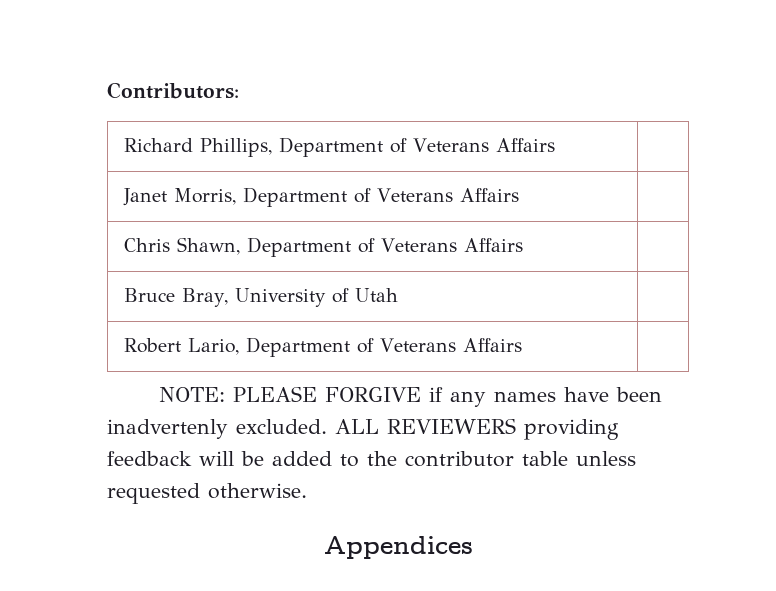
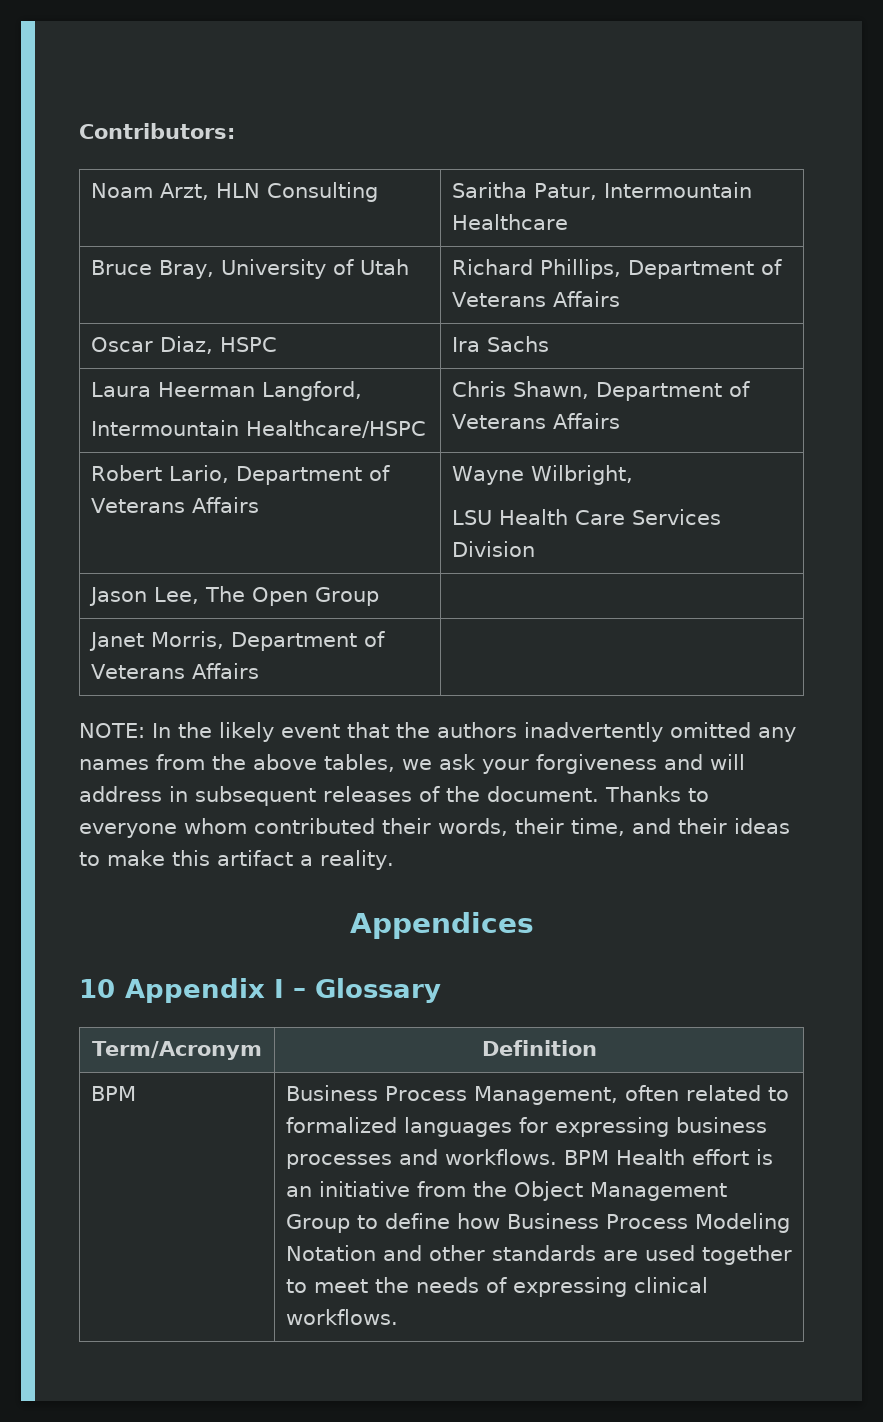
(239, 90) none -> [90,182,378,202] [451,182,752,200] [451,214,568,230] [90,259,409,279] Noam Arzt, HLN Consulting | Saritha Patur, Intermountain Healthcare // Bruce Bray, University of Utah |
(555, 145) none -> [90,336,277,354] [451,336,549,352] [90,381,362,401] [90,420,426,438] [451,381,750,401] [451,413,620,429] [90,465,390,485] [90,497,259,513] [451,465,633,485] [451,509,721,525] [451,541,535,557] [88,586,379,606] // Oscar Diaz, HSPC | Ira Sachs // Laura Heerman Langford, // Intermountain Healthcare/HSPC | Chris Shawn, Department of Veterans Affairs // Robert Lario, Department of Veterans Affairs | Wayne Wilbright, // LSU Health Care Services Division // Jason Lee, The Open Group
[123,237,523,257] [123,288,398,307] [123,337,522,357] [159,386,663,407] [107,418,619,440] [107,451,636,467] [107,483,307,504] [323,536,473,559] // Chris Shawn, Department of Veterans Affairs | // Bruce Bray, University of Utah | // Robert Lario, Department of Veterans Affairs | // NOTE: PLEASE FORGIVE if any names have been inadvertenly excluded. ALL REVIEWERS providing feedback will be added to the contributor table unless requested otherwise. // Appendices -> [79,722,796,742] [79,754,745,774] [79,786,709,806] [79,818,790,838] [79,850,394,870] [349,912,534,939] [79,978,442,1003] [91,1041,263,1060] [481,1040,597,1056] [90,1086,136,1101] [285,1085,789,1105] [285,1117,767,1137] [285,1149,773,1169] [285,1181,727,1201] [285,1213,790,1233] [285,1245,792,1265] [285,1277,708,1297] [285,1309,398,1325] // NOTE: In the likely event that the authors inadvertently omitted any names from the above tables, we ask your forgiveness and will address in subsequent releases of the document. Thanks to everyone whom contributed their words, their time, and their ideas to make this artifact a reality. // Appendices // 10 Appendix I – Glossary // Term/Acronym | Definition // BPM | Business Process Management, often related to formalized languages for expressing business processes and workflows. BPM Health effort is an initiative from the Object Management Group to define how Business Process Modeling Notation and other standards are used together to meet the needs of expressing clinical workflows.

